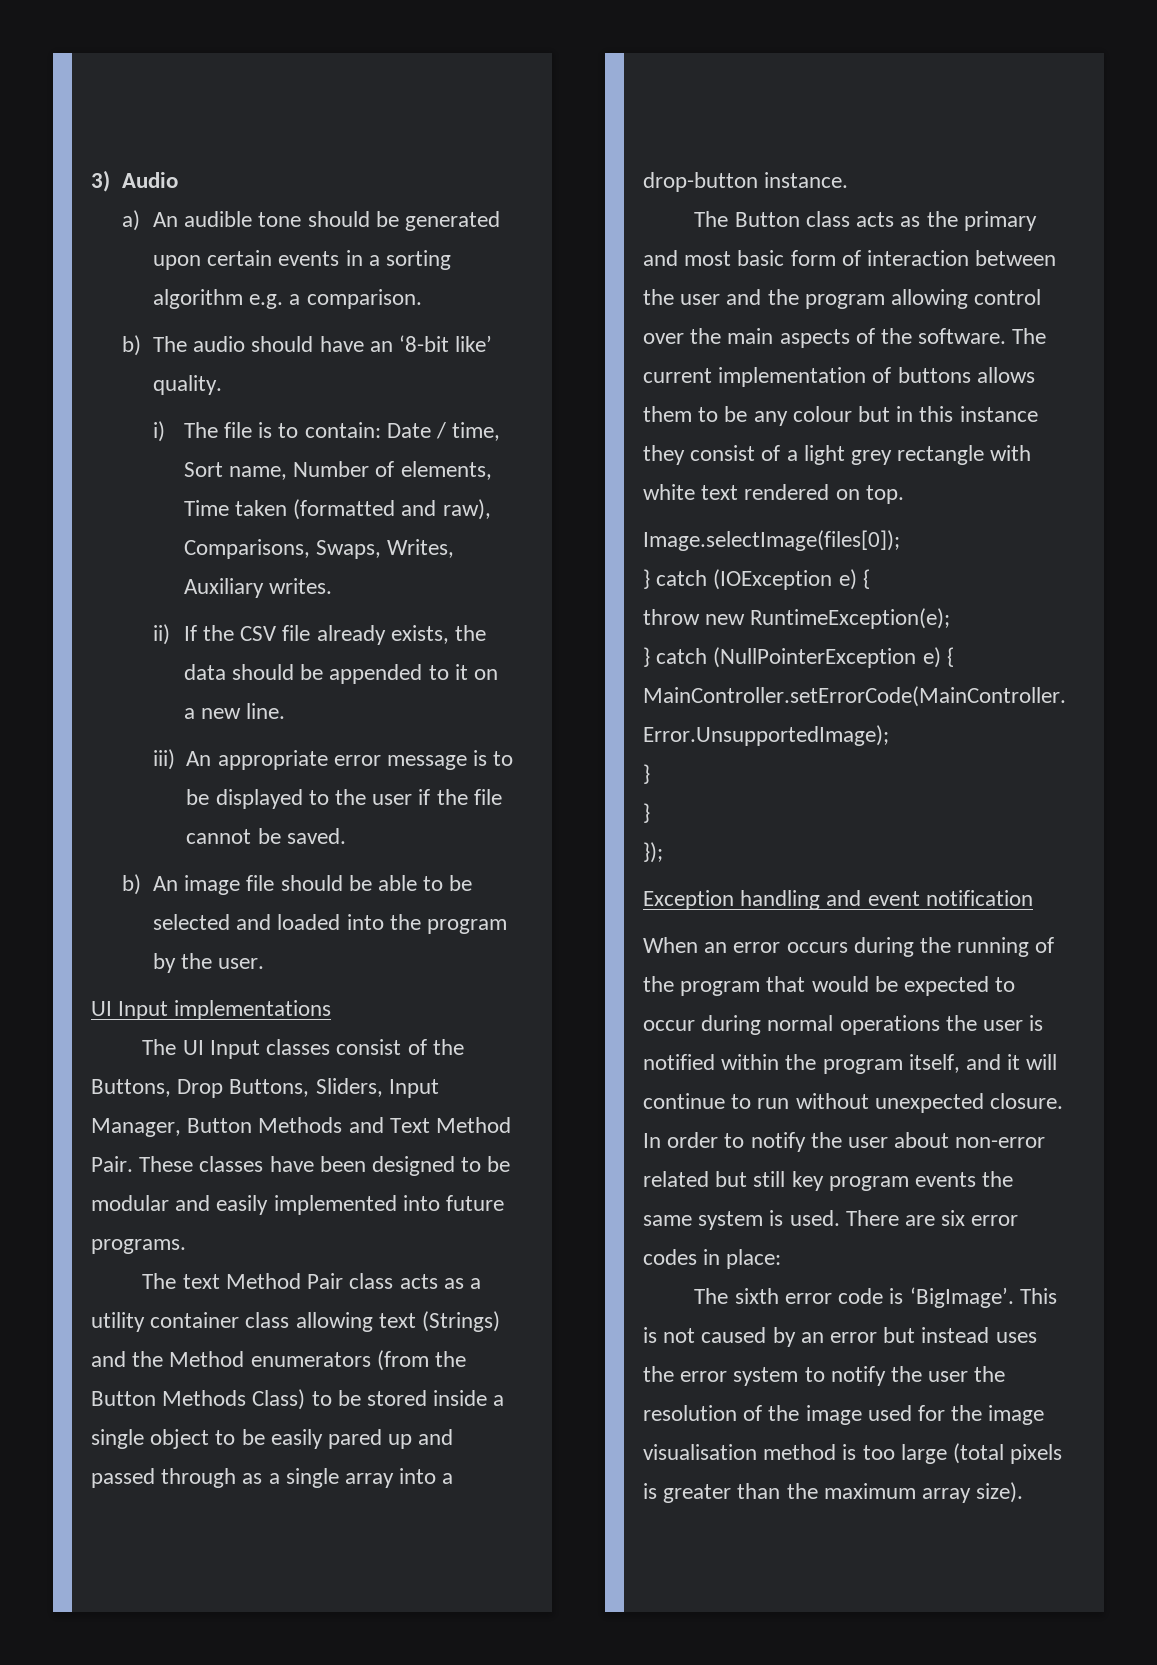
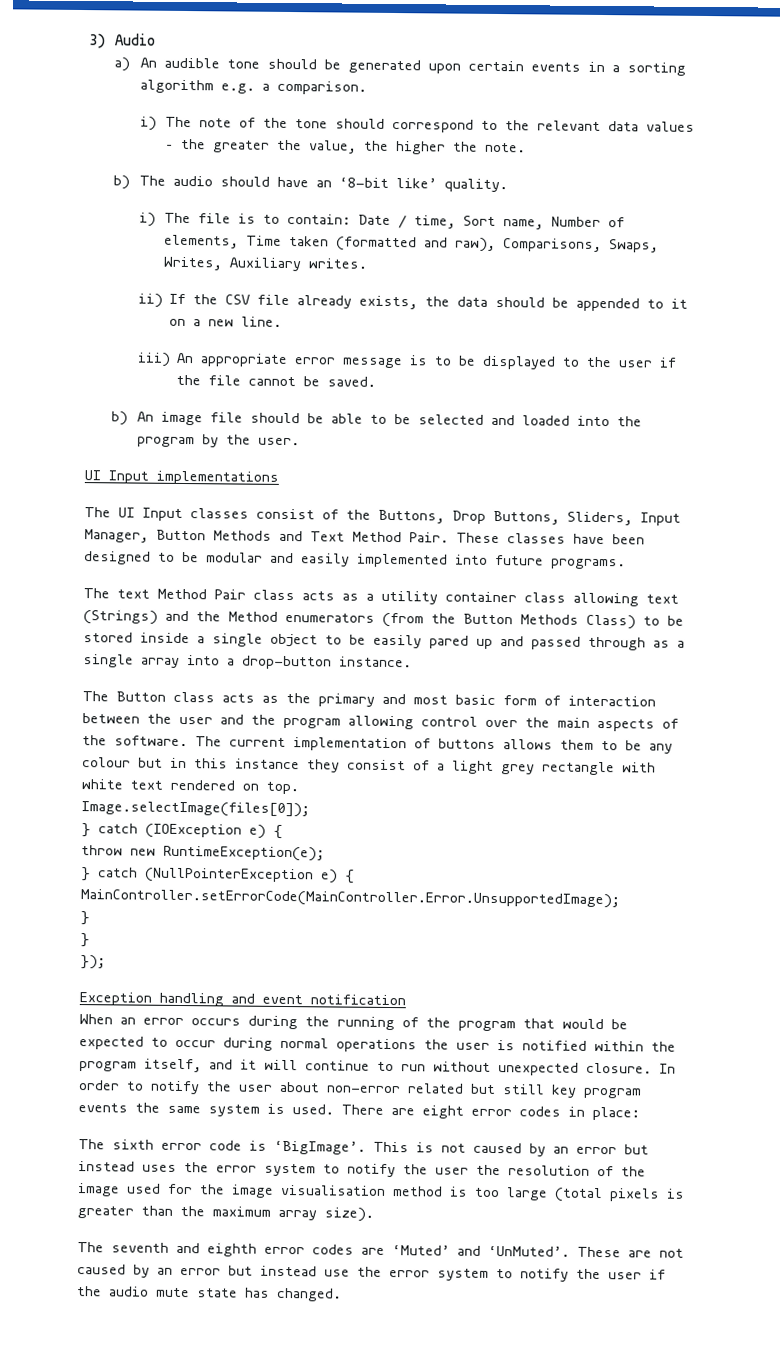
(422, 299) none -> [139,116,696,133] [165,138,527,155] // i) The note of the tone should correspond to the relevant data values – the greater the value, the higher the note.
[941,1210,966,1226] six -> [422,1105,464,1119] eight
(1024, 1492) none -> [77,1242,684,1258] [77,1264,666,1282] [77,1286,342,1302] // The seventh and eighth error codes are ‘Muted’ and ‘UnMuted’. These are not caused by an error but instead use the error system to notify the user if the audio mute state has changed.

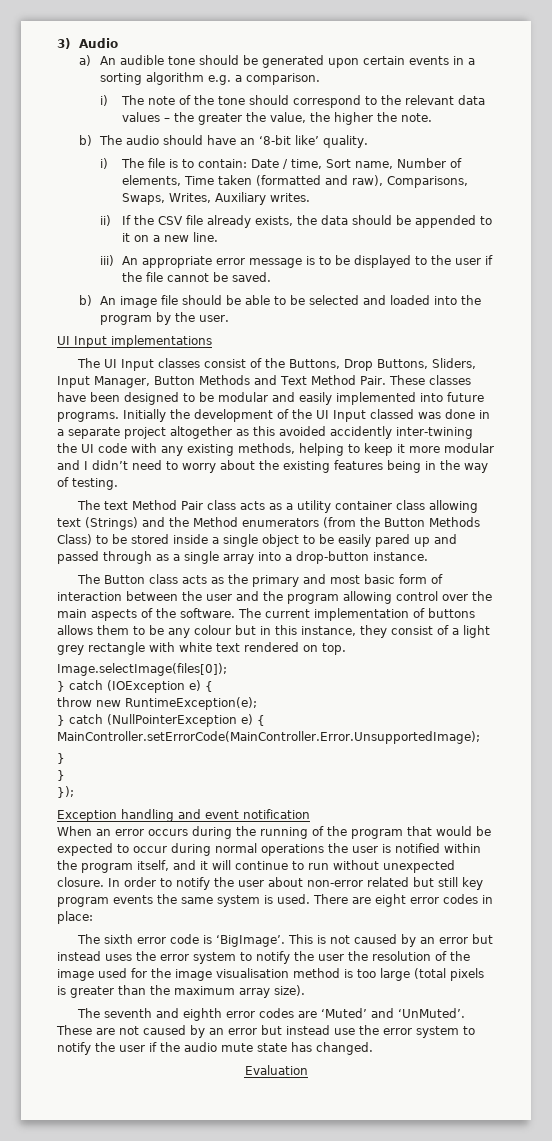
(626, 564) none -> [123,409,490,422] [57,426,473,439] [57,443,494,456] [57,460,488,473] [57,477,118,490] Initially the development of the UI Input classed was done in a separate project altogether as this avoided accidently inter-twining the UI code with any existing methods, helping to keep it more modular and I didn’t need to worry about the existing features being in the way of testing.
[235,758,300,770] instance -> [301,626,356,636] instance,
(342, 1294) none -> [244,1065,308,1075] // Evaluation

